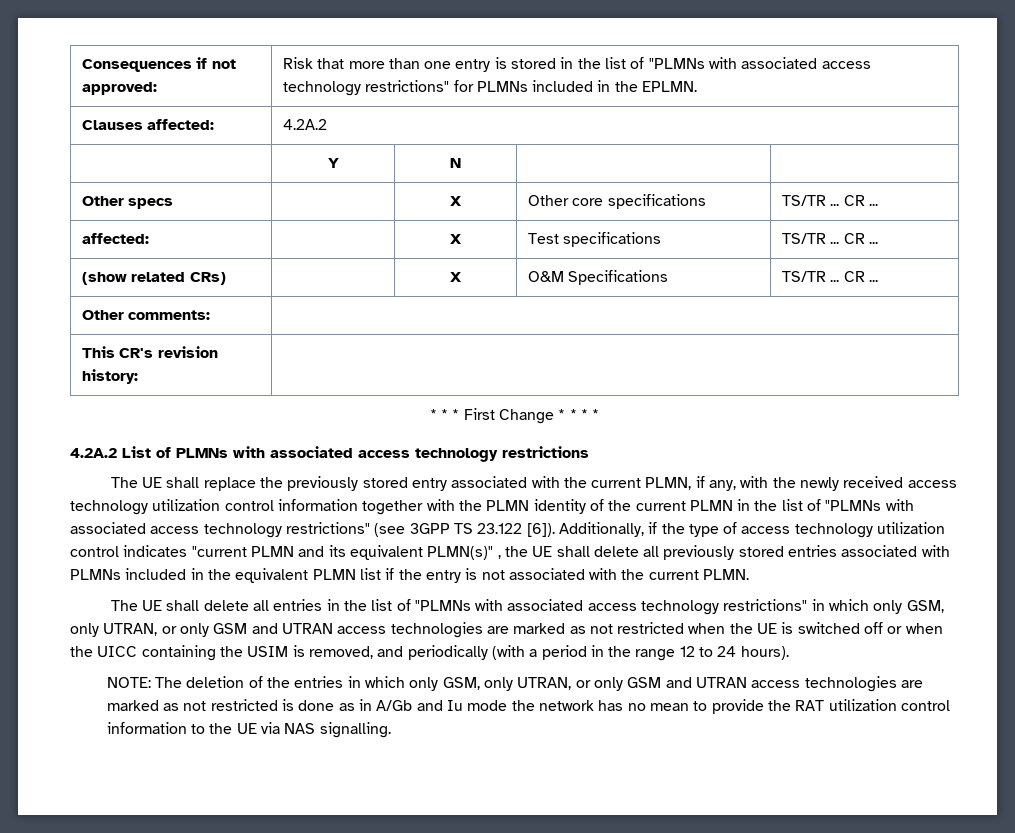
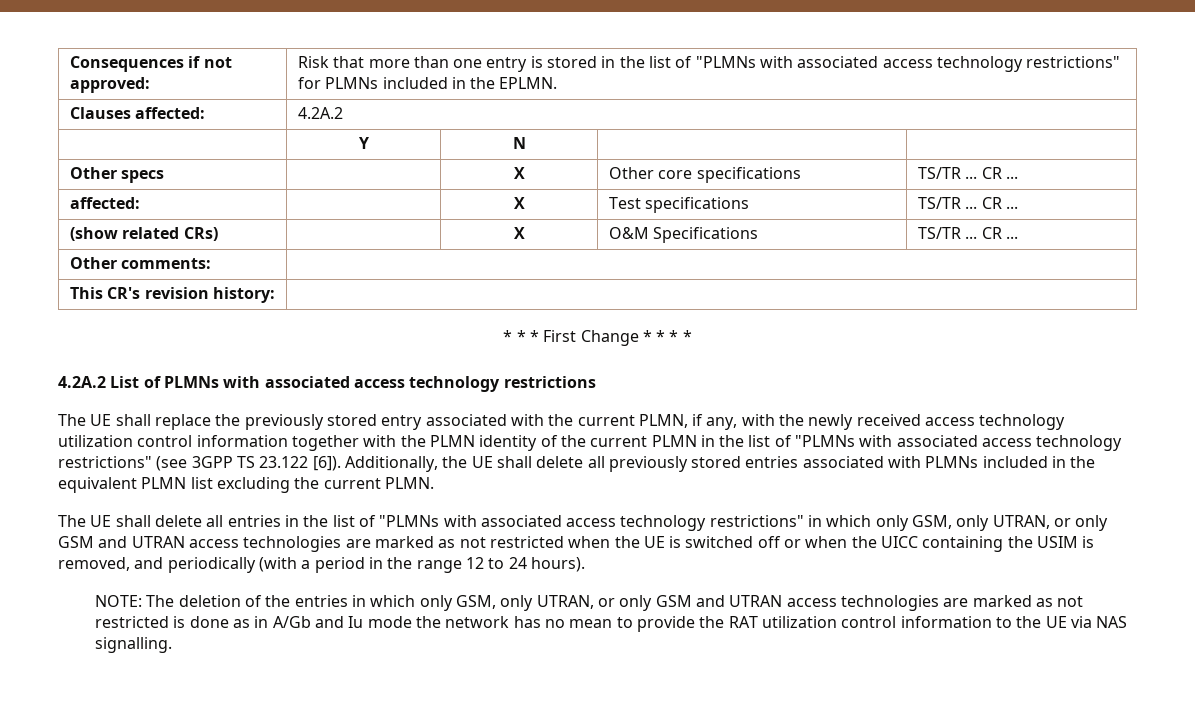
[648,522,946,538] [70,545,501,560] if the type of access technology utilization control indicates "current PLMN and its equivalent PLMN(s)" , -> (438, 464) none
[385,568,618,583] if the entry is not associated with -> [216,477,290,493] excluding

